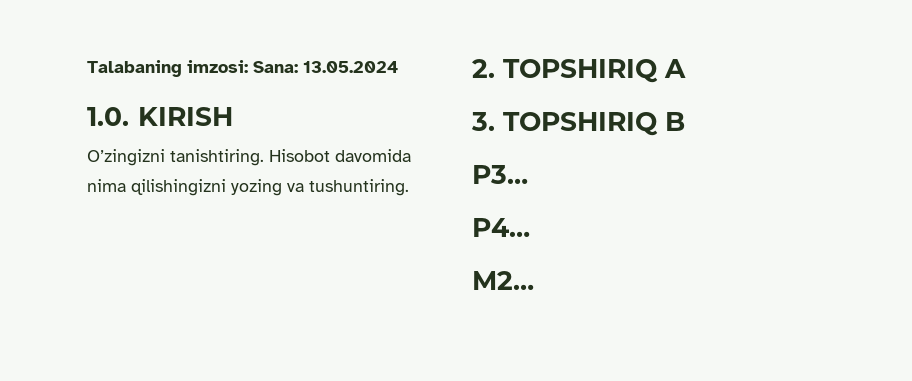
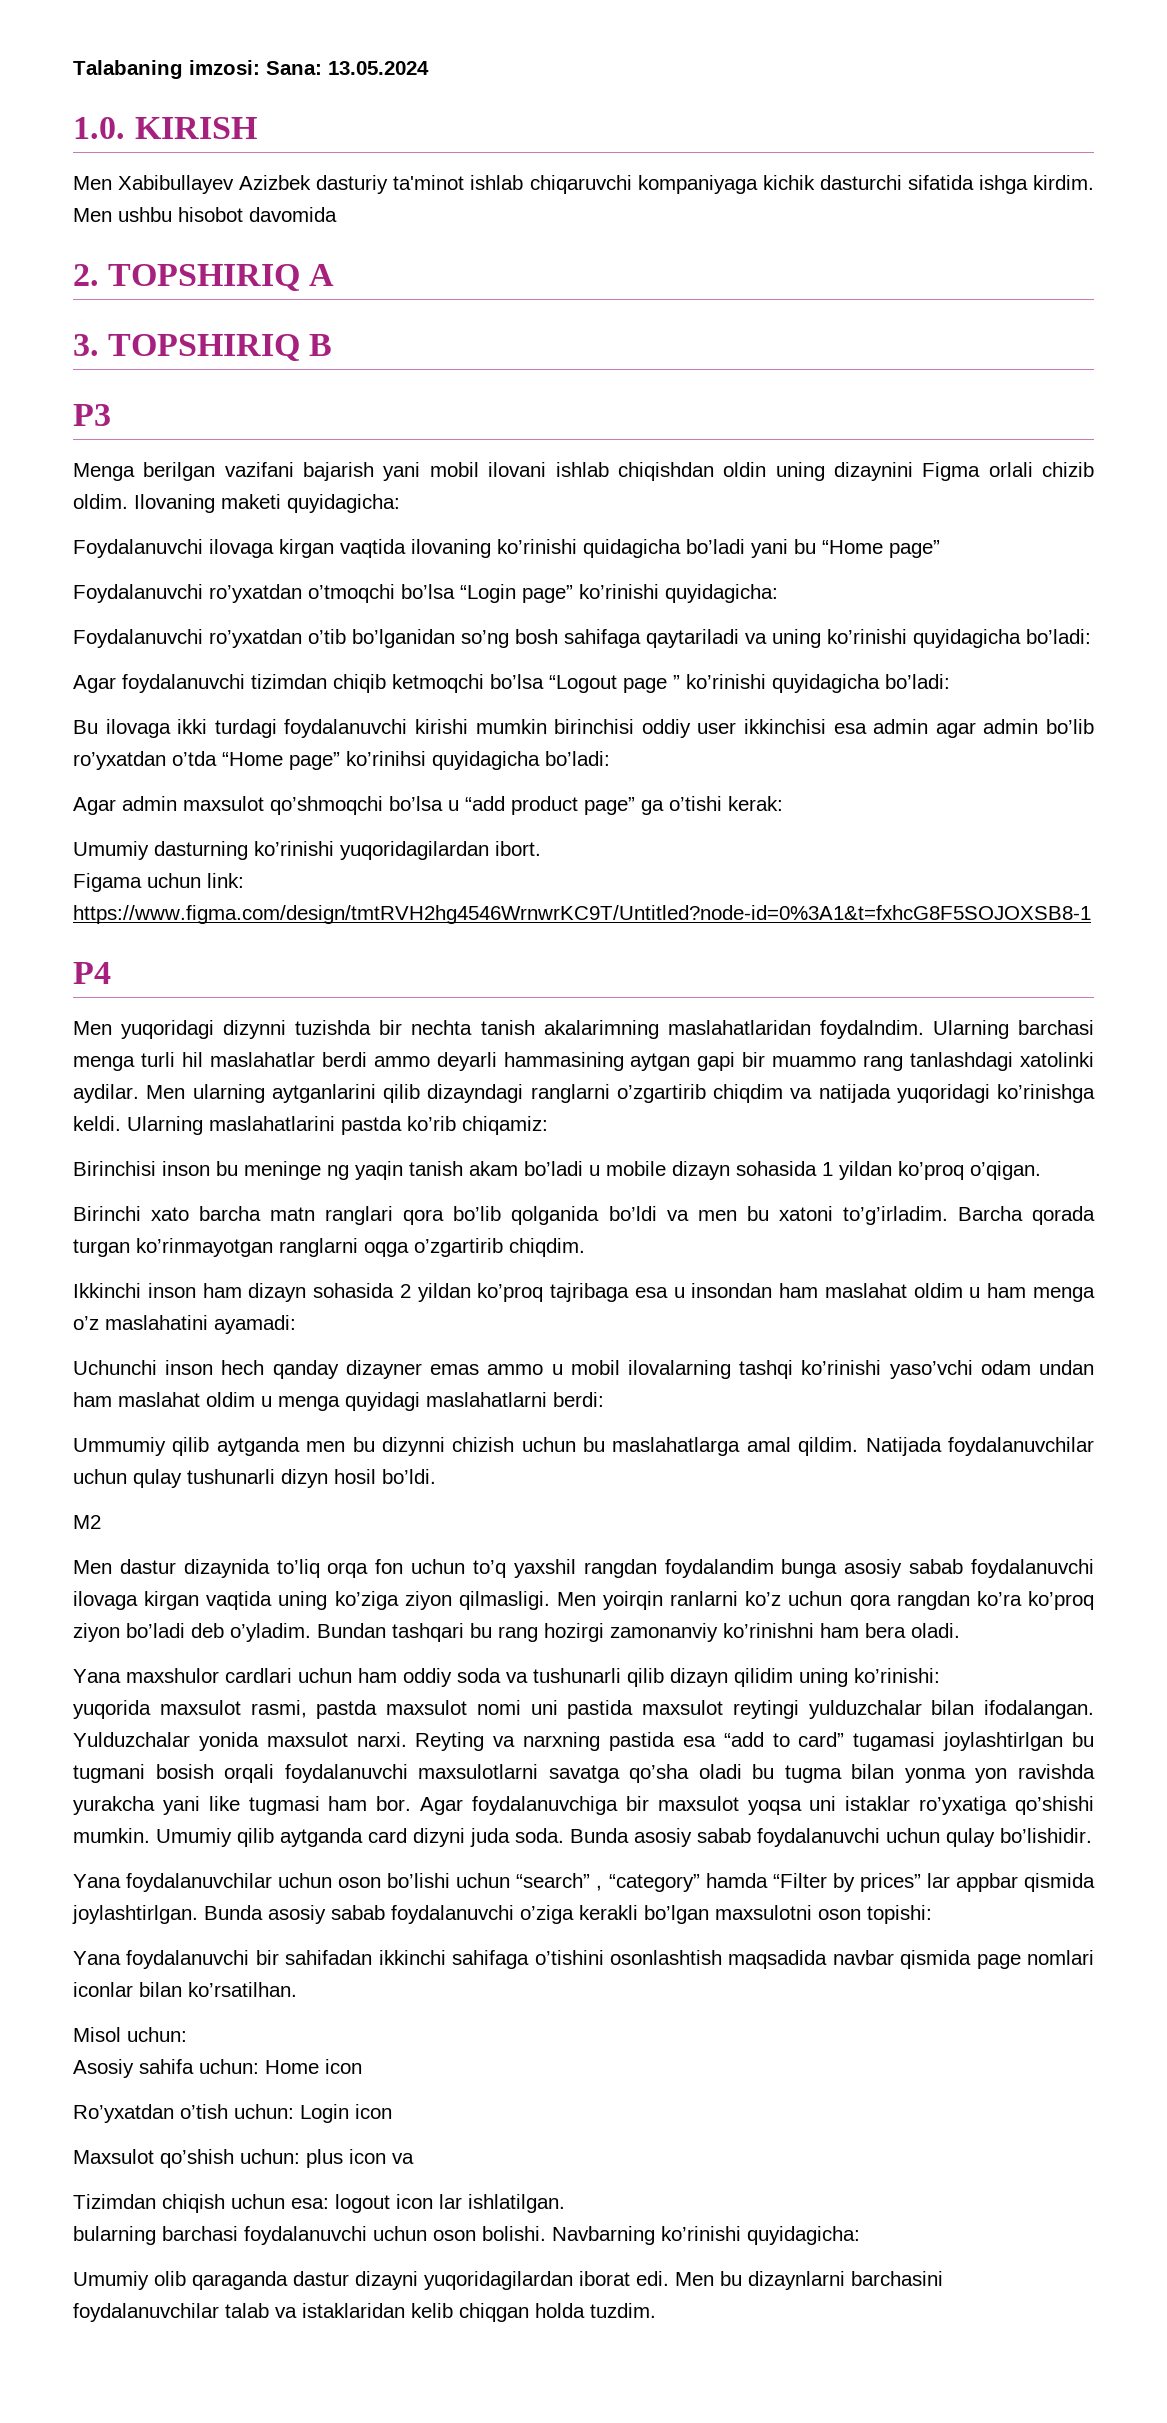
[87,149,411,166] [87,179,409,196] O’zingizni tanishtiring. Hisobot davomida nima qilishingizni yozing va tushuntiring. -> [73,175,1095,194] [73,207,337,222] Men Xabibullayev Azizbek dasturiy ta'minot ishlab chiqaruvchi kompaniyaga kichik dasturchi sifatida ishga kirdim. Men ushbu hisobot davomida
[472,165,528,184] [472,218,530,237] [472,271,534,290] P3… // P4… // M2… -> [73,404,111,426] [73,462,1094,481] [73,494,400,513] [73,539,940,558] [73,584,778,603] [73,629,1091,648] [73,674,950,693] [73,719,1095,738] [73,751,610,770] [73,796,783,815] [73,841,541,860] [73,873,244,892] [73,905,1091,924] [73,962,111,984] [73,1020,1094,1039] [73,1052,1094,1071] [73,1084,1095,1103] [73,1116,548,1135] [73,1161,1041,1180] [73,1206,1096,1225] [73,1238,585,1257] [73,1283,1095,1302] [73,1315,296,1334] [73,1360,1094,1379] [73,1392,604,1411] [73,1437,1094,1456] [73,1469,436,1488] [73,1515,101,1529] [73,1559,1094,1578] [73,1591,1094,1610] [73,1623,960,1642] [73,1668,940,1687] [73,1700,1094,1719] [73,1732,1095,1751] [73,1764,1095,1783] [73,1796,1095,1815] [73,1828,1092,1847] [73,1873,1096,1892] [72,1905,932,1924] [73,1950,1094,1969] [73,1982,297,1997] [73,2027,187,2042] [73,2059,362,2078] [73,2104,392,2123] [73,2149,414,2168] [73,2194,565,2213] [73,2226,860,2245] [73,2271,943,2290] [73,2303,656,2322] P3 // Menga berilgan vazifani bajarish yani mobil ilovani ishlab chiqishdan oldin uning dizaynini Figma orlali chizib oldim. Ilovaning maketi quyidagicha: // Foydalanuvchi ilovaga kirgan vaqtida ilovaning ko’rinishi quidagicha bo’ladi yani bu “Home page” // Foydalanuvchi ro’yxatdan o’tmoqchi bo’lsa “Login page” ko’rinishi quyidagicha: // Foydalanuvchi ro’yxatdan o’tib bo’lganidan so’ng bosh sahifaga qaytariladi va uning ko’rinishi quyidagicha bo’ladi: // Agar foydalanuvchi tizimdan chiqib ketmoqchi bo’lsa “Logout page ” ko’rinishi quyidagicha bo’ladi: // Bu ilovaga ikki turdagi foydalanuvchi kirishi mumkin birinchisi oddiy user ikkinchisi esa admin agar admin bo’lib ro’yxatdan o’tda “Home page” ko’rinihsi quyidagicha bo’ladi: // Agar admin maxsulot qo’shmoqchi bo’lsa u “add product page” ga o’tishi kerak: // Umumiy dasturning ko’rinishi yuqoridagilardan ibort. // Figama uchun link: https://www.figma.com/design/tmtRVH2hg4546WrnwrKC9T/Untitled?node-id=0%3A1&t=fxhcG8F5SOJOXSB8-1 // P4 // Men yuqoridagi dizynni tuzishda bir nechta tanish akalarimning maslahatlaridan foydalndim. Ularning barchasi menga turli hil maslahatlar berdi ammo deyarli hammasining aytgan gapi bir muammo rang tanlashdagi xatolinki aydilar. Men ularning aytganlarini qilib dizayndagi ranglarni o’zgartirib chiqdim va natijada yuqoridagi ko’rinishga keldi. Ularning maslahatlarini pastda ko’rib chiqamiz: // Birinchisi inson bu meninge ng yaqin tanish akam bo’ladi u mobile dizayn sohasida 1 yildan ko’proq o’qigan. // Birinchi xato barcha matn ranglari qora bo’lib qolganida bo’ldi va men bu xatoni to’g’irladim. Barcha qorada turgan ko’rinmayotgan ranglarni oqga o’zgartirib chiqdim. // Ikkinchi inson ham dizayn sohasida 2 yildan ko’proq tajribaga esa u insondan ham maslahat oldim u ham menga o’z maslahatini ayamadi: // Uchunchi inson hech qanday dizayner emas ammo u mobil ilovalarning tashqi ko’rinishi yaso’vchi odam undan ham maslahat oldim u menga quyidagi maslahatlarni berdi: // Ummumiy qilib aytganda men bu dizynni chizish uchun bu maslahatlarga amal qildim. Natijada foydalanuvchilar uchun qulay tushunarli dizyn hosil bo’ldi. // M2 // Men dastur dizaynida to’liq orqa fon uchun to’q yaxshil rangdan foydalandim bunga asosiy sabab foydalanuvchi ilovaga kirgan vaqtida uning ko’ziga ziyon qilmasligi. Men yoirqin ranlarni ko’z uchun qora rangdan ko’ra ko’proq ziyon bo’ladi deb o’yladim. Bundan tashqari bu rang hozirgi zamonanviy ko’rinishni ham bera oladi. // Yana maxshulor cardlari uchun ham oddiy soda va tushunarli qilib dizayn qilidim uning ko’rinishi: // yuqorida maxsulot rasmi, pastda maxsulot nomi uni pastida maxsulot reytingi yulduzchalar bilan ifodalangan. Yulduzchalar yonida maxsulot narxi. Reyting va narxning pastida esa “add to card” tugamasi joylashtirlgan bu tugmani bosish orqali foydalanuvchi maxsulotlarni savatga qo’sha oladi bu tugma bilan yonma yon ravishda yurakcha yani like tugmasi ham bor. Agar foydalanuvchiga bir maxsulot yoqsa uni istaklar ro’yxatiga qo’shishi mumkin. Umumiy qilib aytganda card dizyni juda soda. Bunda asosiy sabab foydalanuvchi uchun qulay bo’lishidir. // Yana foydalanuvchilar uchun oson bo’lishi uchun “search” , “category” hamda “Filter by prices” lar appbar qismida joylashtirlgan. Bunda asosiy sabab foydalanuvchi o’ziga kerakli bo’lgan maxsulotni oson topishi: // Yana foydalanuvchi bir sahifadan ikkinchi sahifaga o’tishini osonlashtish maqsadida navbar qismida page nomlari iconlar bilan ko’rsatilhan. // Misol uchun: // Asosiy sahifa uchun: Home icon // Ro’yxatdan o’tish uchun: Login icon // Maxsulot qo’shish uchun: plus icon va // Tizimdan chiqish uchun esa: logout icon lar ishlatilgan. // bularning barchasi foydalanuvchi uchun oson bolishi. Navbarning ko’rinishi quyidagicha: // Umumiy olib qaraganda dastur dizayni yuqoridagilardan iborat edi. Men bu dizaynlarni barchasini foydalanuvchilar talab va istaklaridan kelib chiqgan holda tuzdim.

